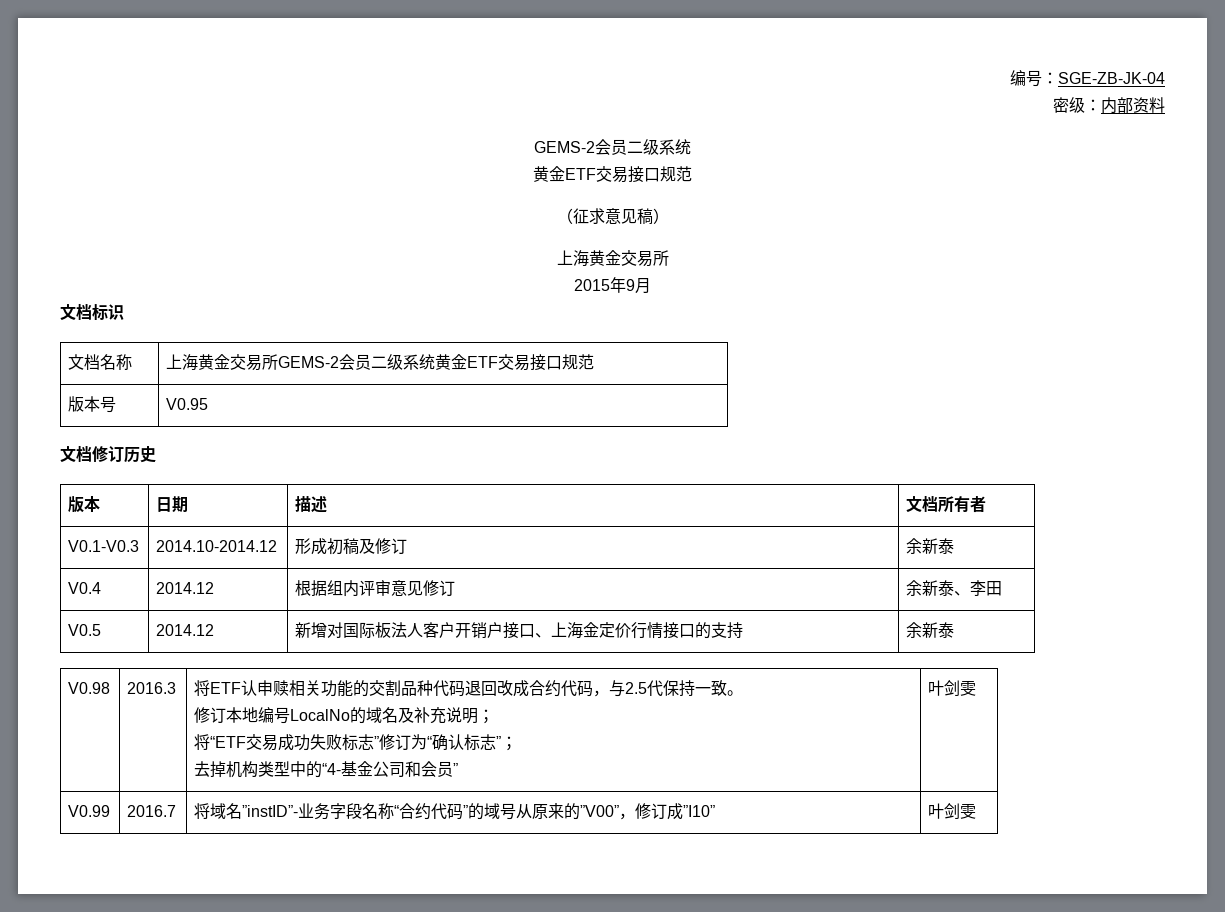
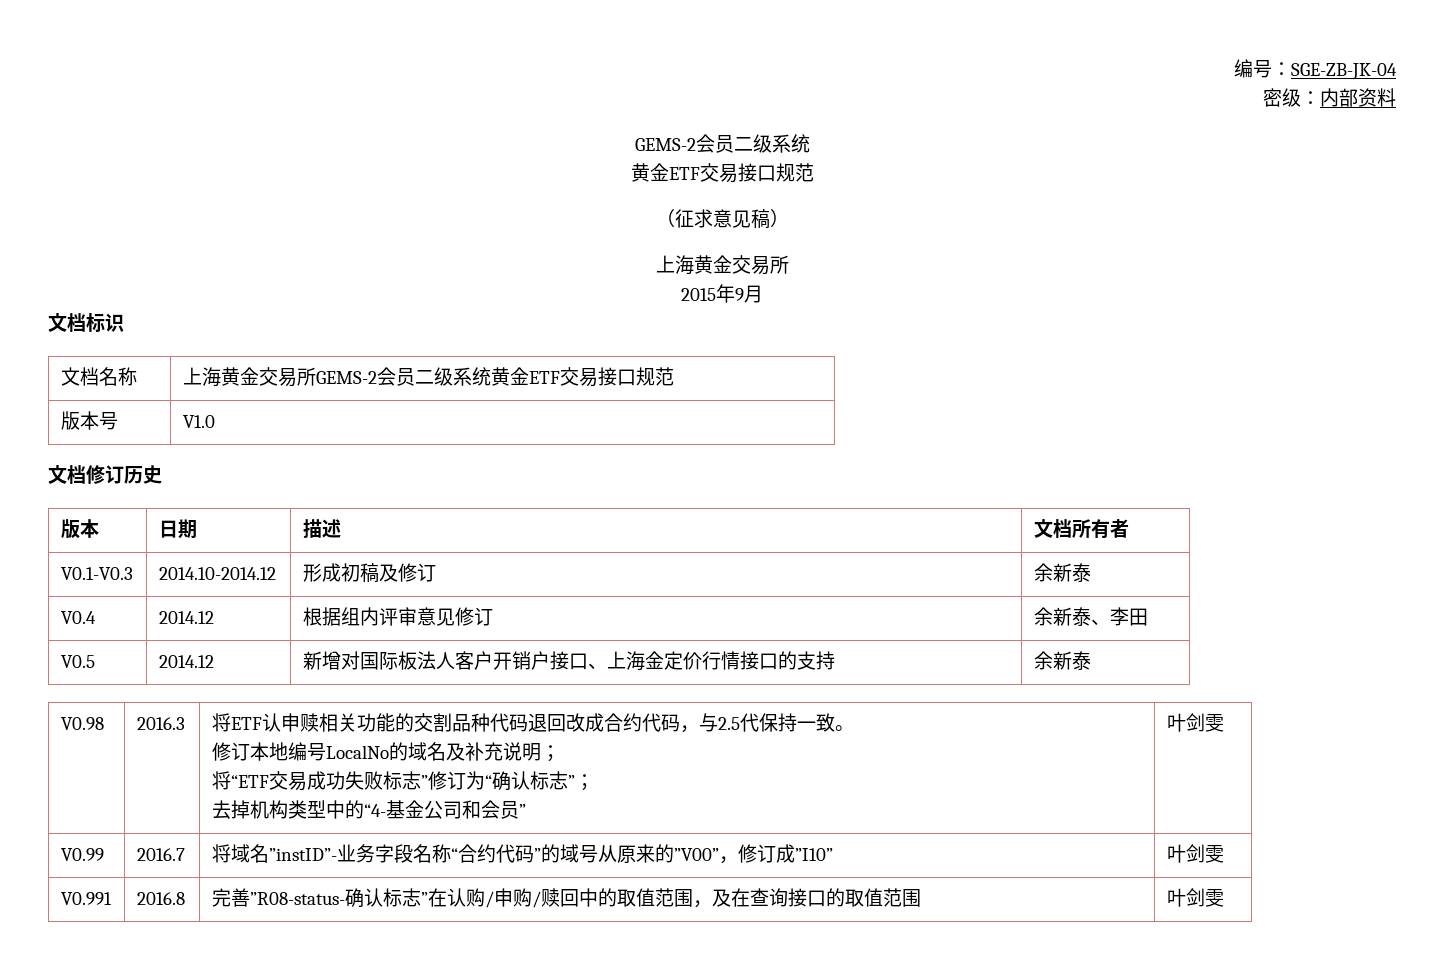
[166,398,209,410] V0.95 -> [182,415,215,428] V1.0
(977, 811) none -> [60,892,112,905] [136,892,185,905] [211,888,921,908] [1166,888,1224,907] // V0.991 | 2016.8 | 完善”R08-status-确认标志”在认购/申购/赎回中的取值范围，及在查询接口的取值范围 | 叶剑雯

